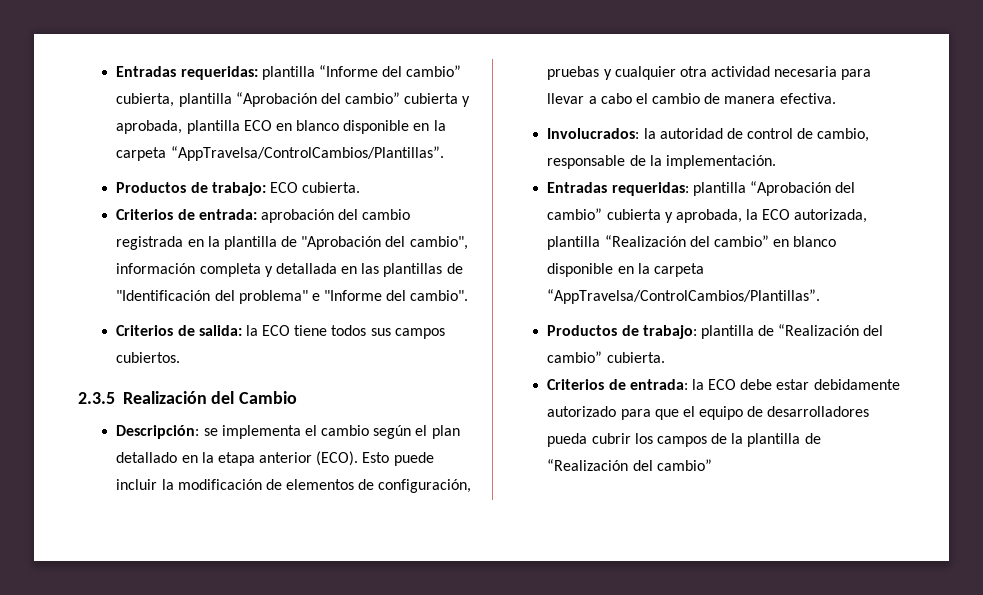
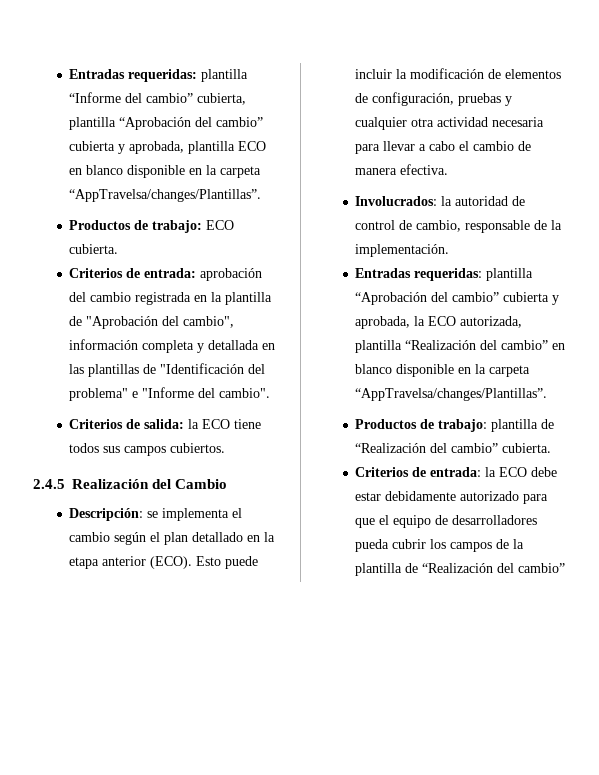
[170,146,444,161] “AppTravelsa/ControlCambios/Plantillas”. -> [69,189,262,202] “AppTravelsa/changes/Plantillas”.
[78,392,115,404] 2.3.5 -> [33,479,65,489] 2.4.5
[547,289,821,304] “AppTravelsa/ControlCambios/Plantillas”. -> [355,388,548,401] “AppTravelsa/changes/Plantillas”.

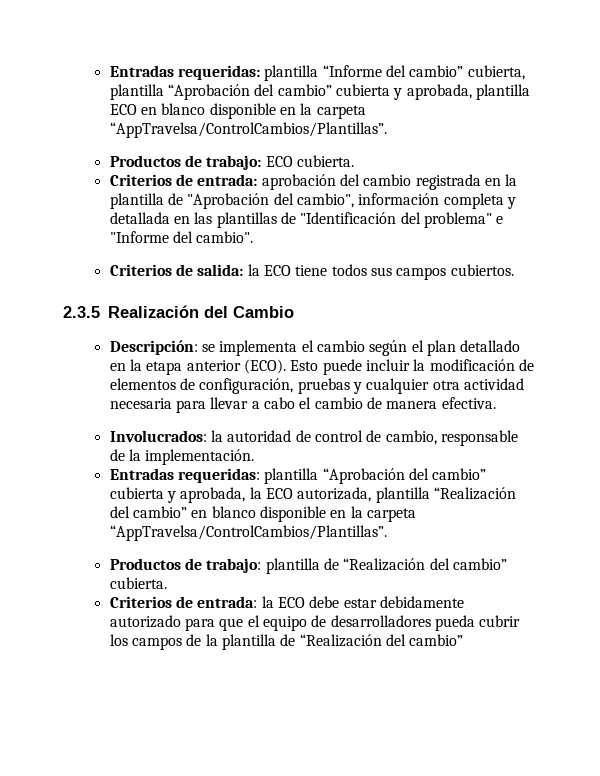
[69,189,262,202] “AppTravelsa/changes/Plantillas”. -> [109,122,387,138] “AppTravelsa/ControlCambios/Plantillas”.
[33,479,65,489] 2.4.5 -> [63,306,100,318] 2.3.5
[355,388,548,401] “AppTravelsa/changes/Plantillas”. -> [109,525,387,541] “AppTravelsa/ControlCambios/Plantillas”.

